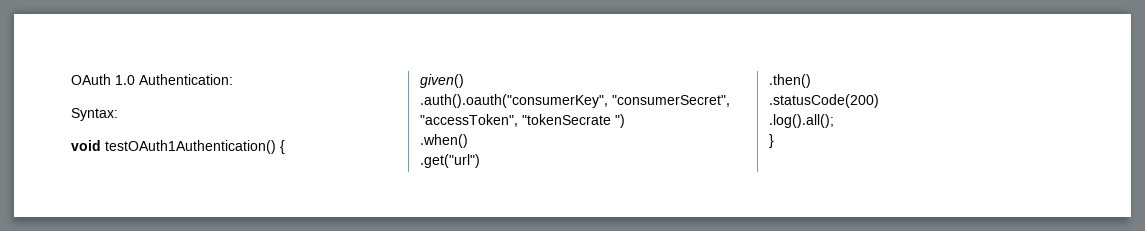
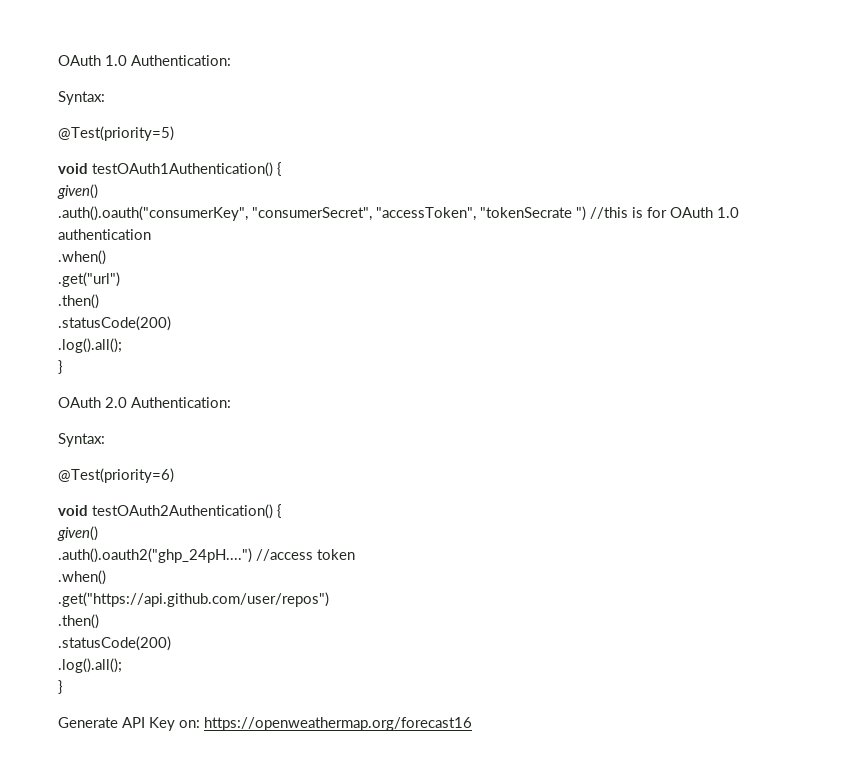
(118, 114) none -> [58,126,174,141] // @Test(priority=5)
(625, 121) none -> [590,207,739,219] [58,229,151,240] //this is for OAuth 1.0 authentication
(774, 141) none -> [58,397,231,408] [58,433,105,447] [58,468,174,483] [58,504,282,519] [57,526,98,541] [58,548,355,563] [58,570,106,585] [58,592,329,607] [58,614,99,629] [58,636,171,651] [58,658,122,673] [58,680,63,694] [58,717,472,731] // OAuth 2.0 Authentication: // Syntax: // @Test(priority=6) // void testOAuth2Authentication() { // given() // .auth().oauth2("ghp_24pH....") //access token // .when() // .get("https://api.github.com/user/repos") // .then() // .statusCode(200) // .log().all(); // } // Generate API Key on: https://openweathermap.org/forecast16

